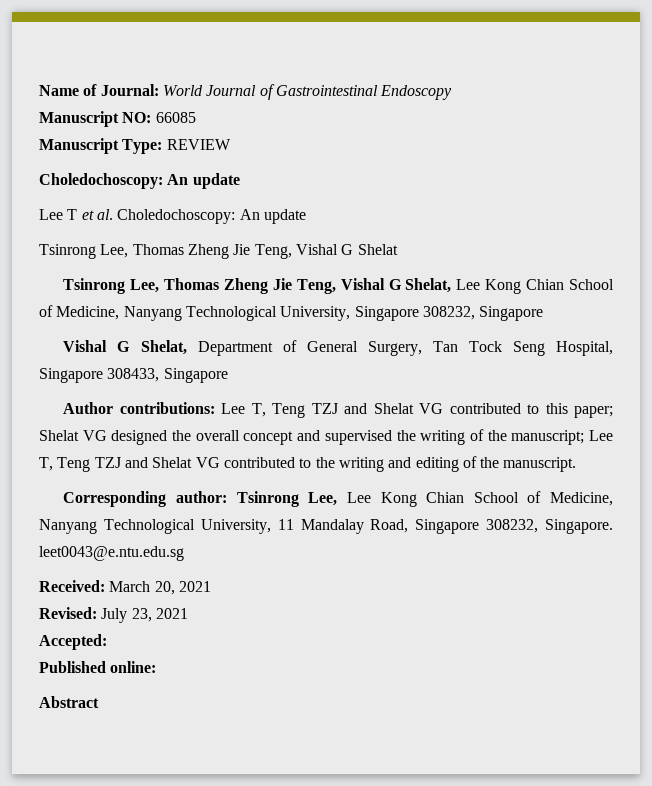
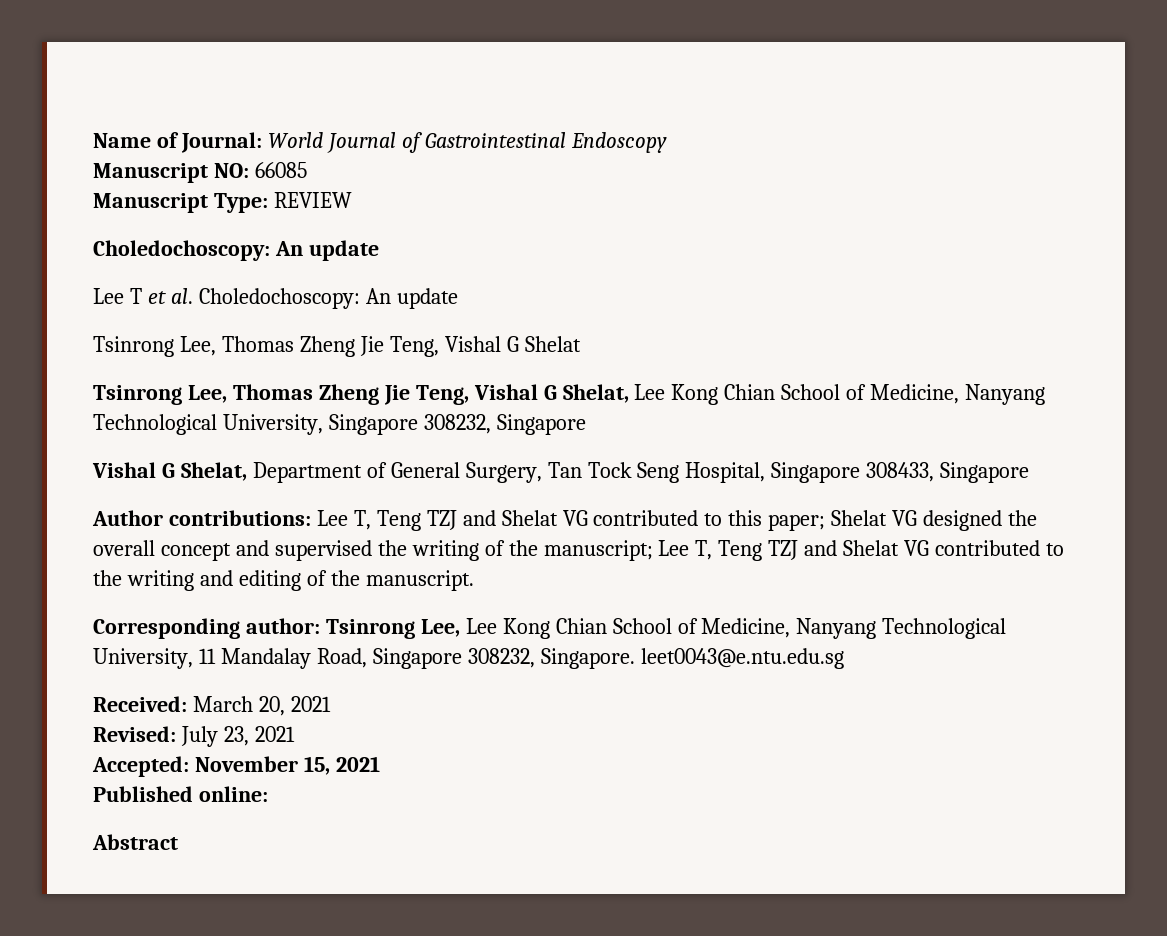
(107, 642) none -> [194,756,380,775] November 15, 2021

